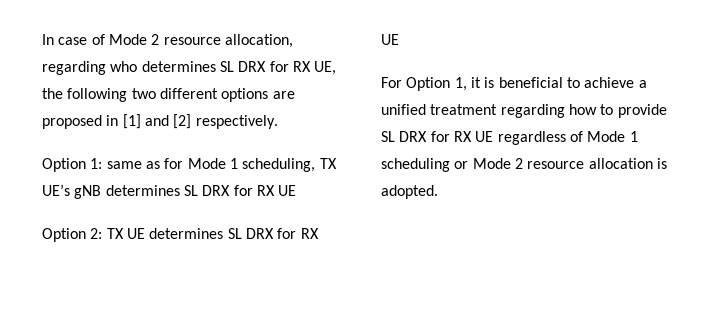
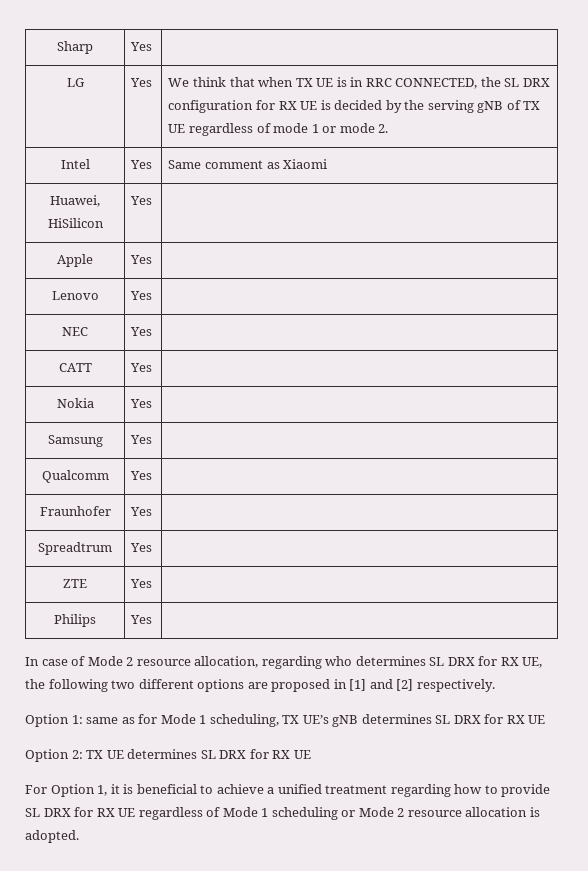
(42, 39) none -> [57,41,93,54] [130,42,153,51] [66,78,85,87] [130,78,153,87] [168,77,550,89] [168,100,541,113] [168,123,389,136] [60,159,90,169] [130,160,153,169] [168,159,328,169] [50,195,100,207] [47,218,104,228] [130,196,153,205] [57,254,93,267] [130,255,153,264] [51,291,99,300] [130,291,153,300] [62,327,88,336] [130,327,153,336] [58,363,92,372] [130,363,153,372] [56,398,94,408] [130,399,153,408] [47,435,103,447] [130,435,153,444] [41,470,109,483] [130,471,153,480] [39,506,111,516] [130,507,153,516] [38,542,112,555] [130,543,153,552] [63,579,87,588] [130,579,153,588] [54,614,96,627] [130,615,153,624] Sharp | Yes | // LG | Yes | We think that when TX UE is in RRC CONNECTED, the SL DRX configuration for RX UE is decided by the serving gNB of TX UE regardless of mode 1 or mode 2. // Intel | Yes | Same comment as Xiaomi // Huawei, HiSilicon | Yes | // Apple | Yes | // Lenovo | Yes | // NEC | Yes | // CATT | Yes | // Nokia | Yes | // Samsung | Yes | // Qualcomm | Yes | // Fraunhofer | Yes | // Spreadtrum | Yes | // ZTE | Yes | // Philips | Yes | //

